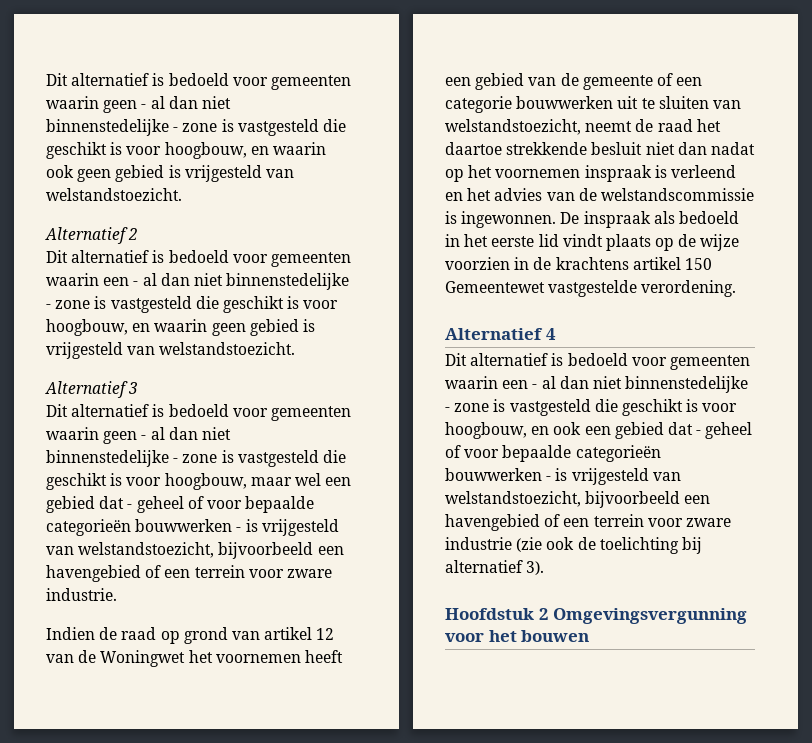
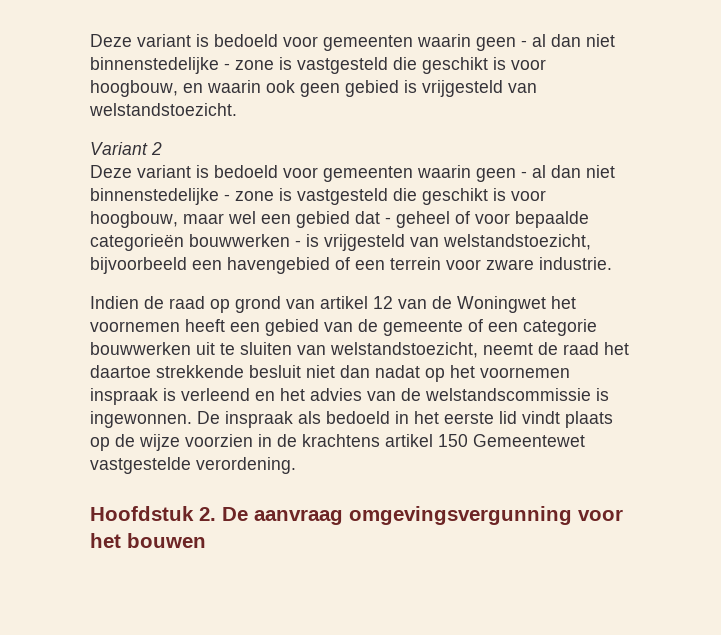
[46,73,150,86] Dit alternatief -> [90,34,191,47] Deze variant
[45,227,128,244] Alternatief -> [90,142,148,155] Variant
[46,250,351,267] [46,273,350,290] [46,296,339,313] [46,319,315,336] [46,342,296,359] [45,381,139,398] [46,404,150,417] Dit alternatief is bedoeld voor gemeenten waarin een - al dan niet binnenstedelijke - zone is vastgesteld die geschikt is voor hoogbouw, en waarin geen gebied is vrijgesteld van welstandstoezicht. // Alternatief 3 // Dit alternatief -> [90,165,191,178] Deze variant
[445,328,556,340] [445,353,750,370] [445,376,749,393] [445,399,738,416] [445,422,753,439] [445,445,661,462] [445,468,681,485] [445,491,711,508] [445,514,731,531] [445,537,702,554] [445,560,545,575] [445,608,748,624] Alternatief 4 // Dit alternatief is bedoeld voor gemeenten waarin een - al dan niet binnenstedelijke - zone is vastgesteld die geschikt is voor hoogbouw, en ook een gebied dat - geheel of voor bepaalde categorieën bouwwerken - is vrijgesteld van welstandstoezicht, bijvoorbeeld een havengebied of een terrein voor zware industrie (zie ook de toelichting bij alternatief 3). // Hoofdstuk 2 Omgevingsvergunning -> [90,506,572,525] Hoofdstuk 2. De aanvraag omgevingsvergunning

